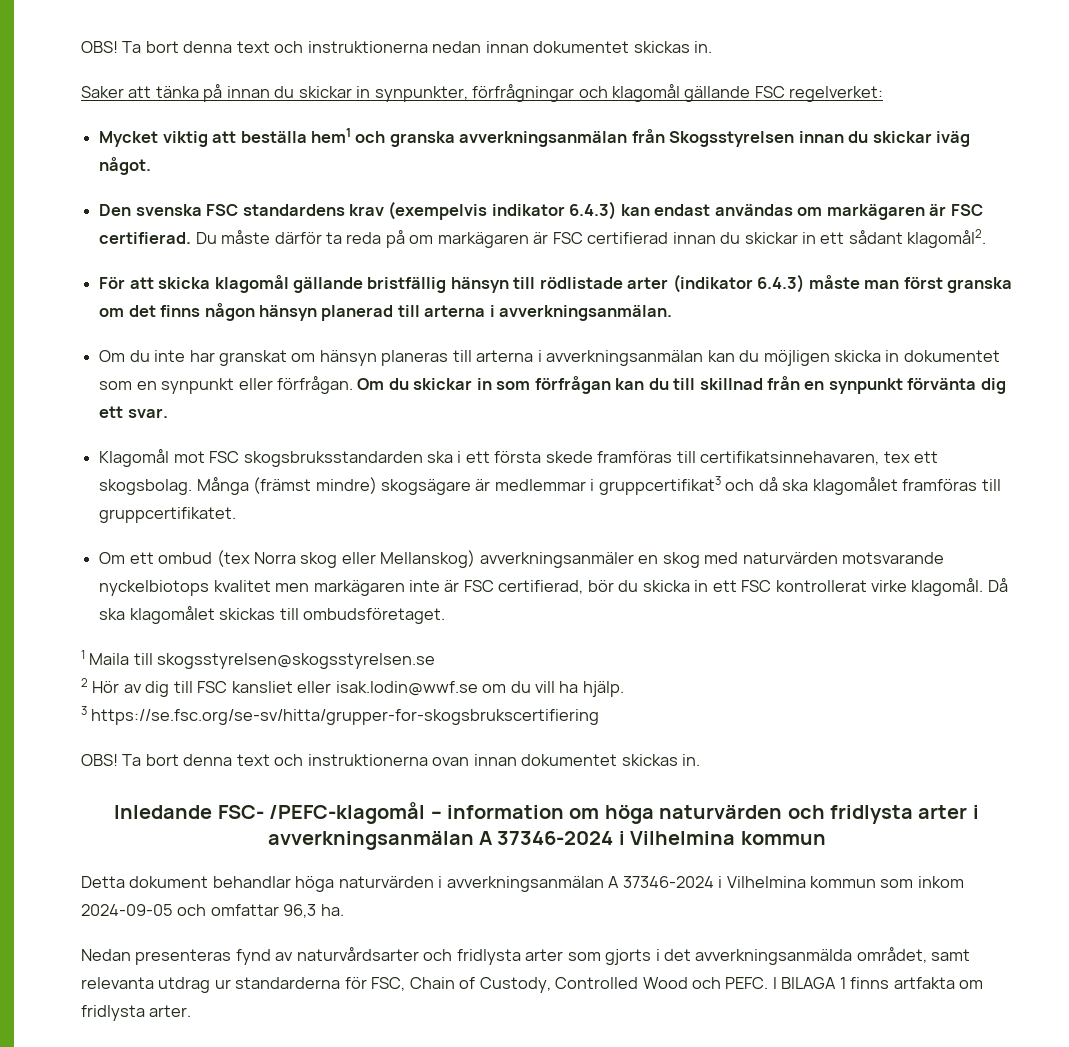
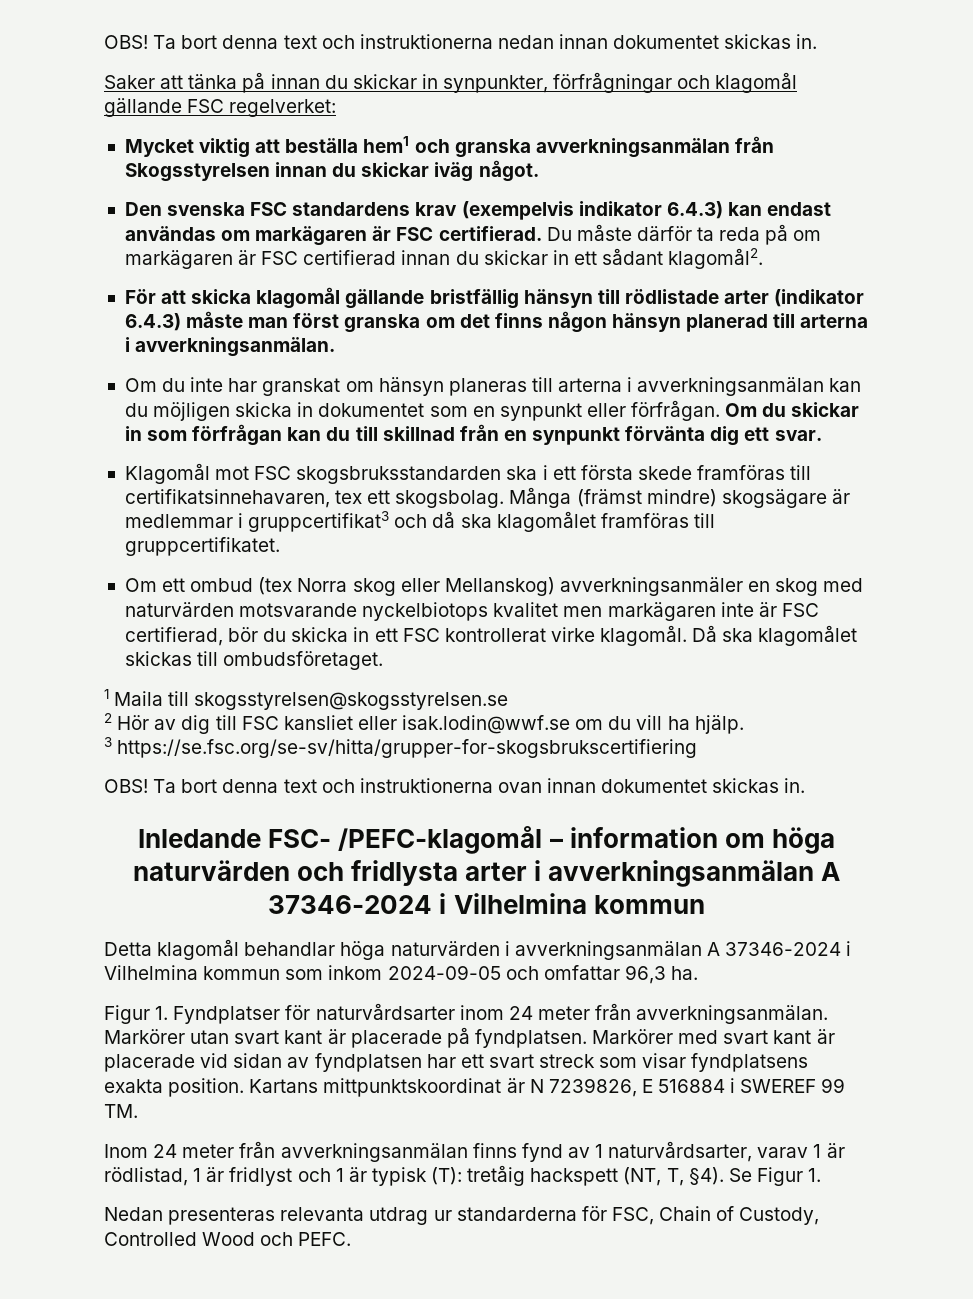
[129,876,209,888] dokument -> [157,939,240,960] klagomål
[81,947,971,965] Nedan presenteras fynd av naturvårdsarter och fridlysta arter som gjorts i det avverkningsanmälda området, samt -> [104,1003,829,1024] [104,1027,835,1048] [104,1053,809,1072] [104,1078,846,1097] [104,1104,138,1118] [104,1141,845,1162] [104,1165,822,1186] [104,1207,276,1225] Figur 1. Fyndplatser för naturvårdsarter inom 24 meter från avverkningsanmälan. Markörer utan svart kant är placerade på fyndplatsen. Markörer med svart kant är placerade vid sidan av fyndplatsen har ett svart streck som visar fyndplatsens exakta position. Kartans mittpunktskoordinat är N 7239826, E 516884 i SWEREF 99 TM. // Inom 24 meter från avverkningsanmälan finns fynd av 1 naturvårdsarter, varav 1 är rödlistad, 1 är fridlyst och 1 är typisk (T): tretåig hackspett (NT, T, §4). Se Figur 1. // Nedan presenteras
[772,977,984,989] [81,1005,192,1021] I BILAGA 1 finns artfakta om fridlysta arter. -> (352, 1239) none

